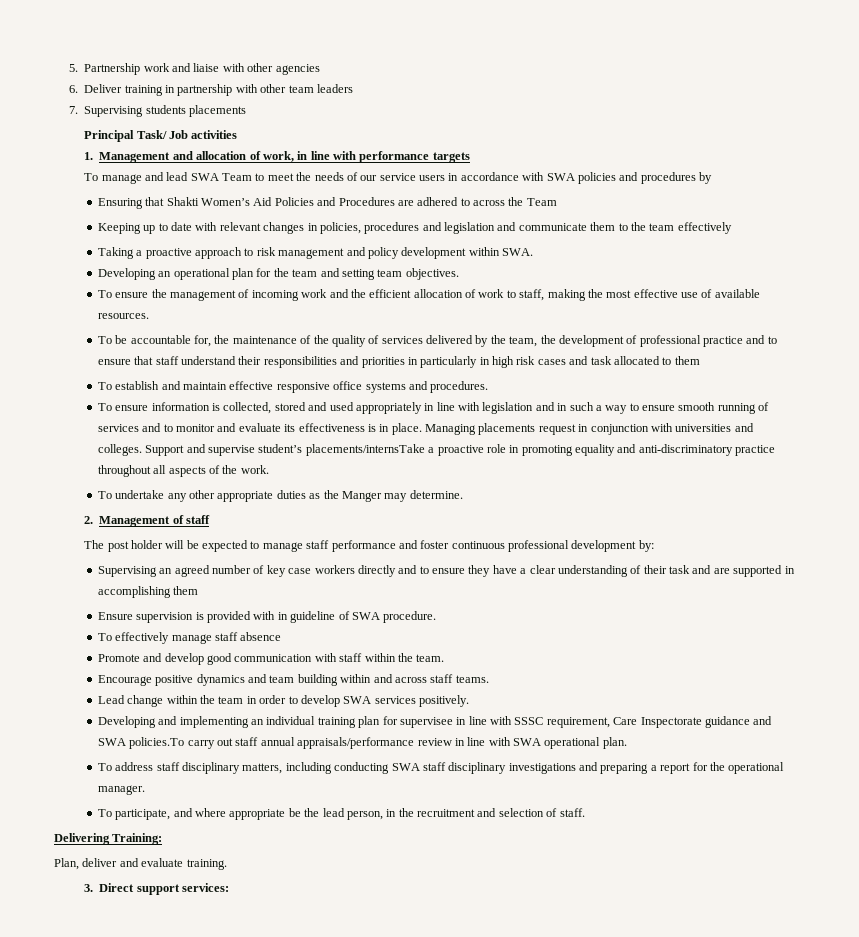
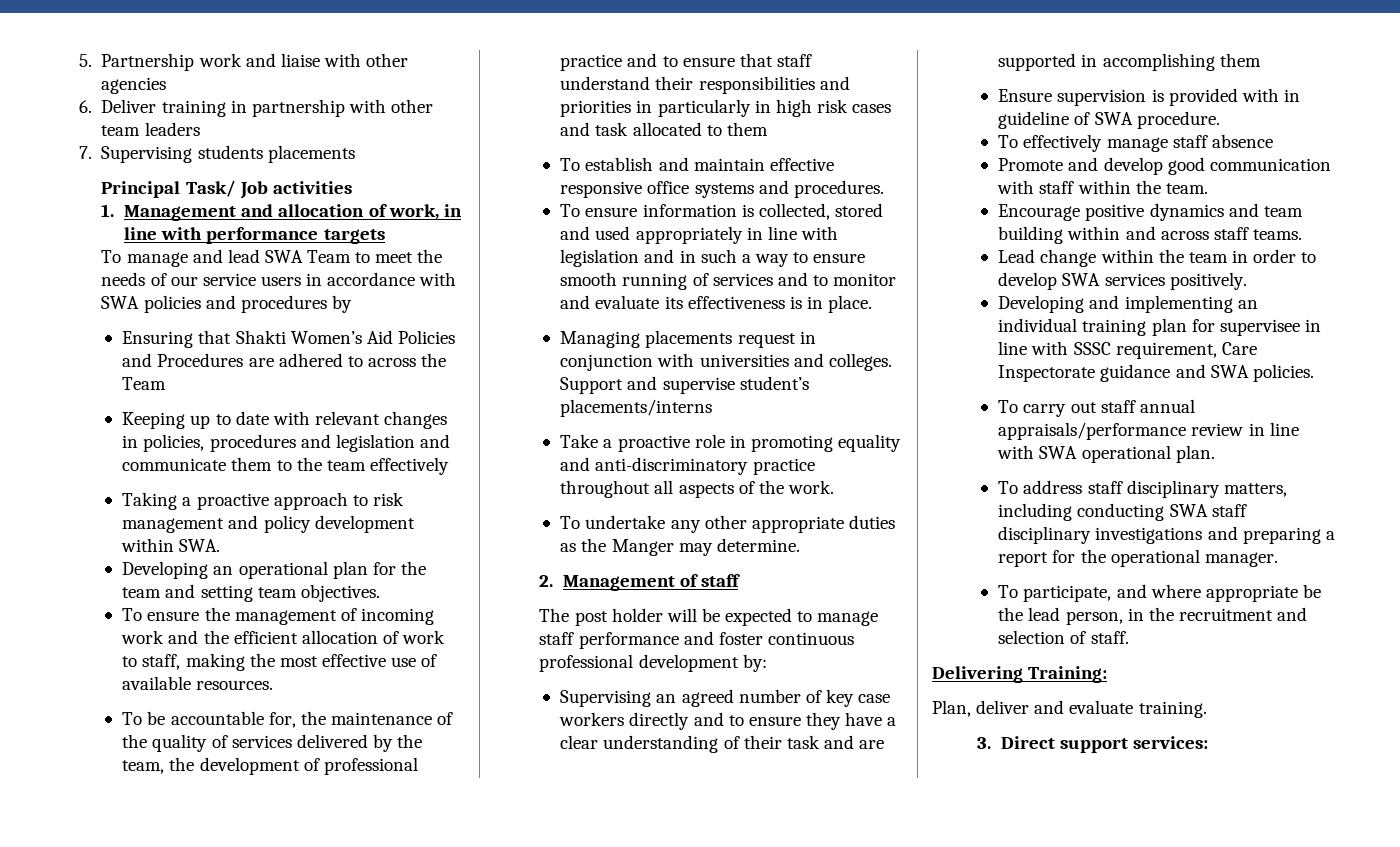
(422, 429) none -> (873, 304) //
[305,444,425,456] placements/internsTake -> [560,399,713,417] [560,434,599,448] placements/interns // Take
[129,737,185,749] policies.To -> [1252,364,1314,382] [998,400,1019,413] policies. // To

